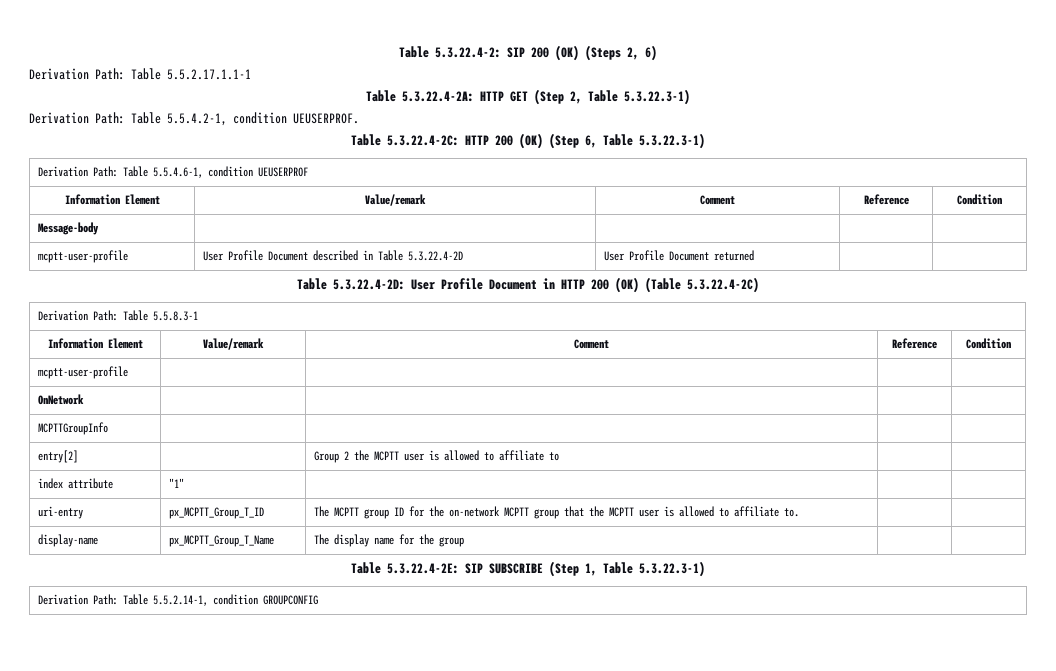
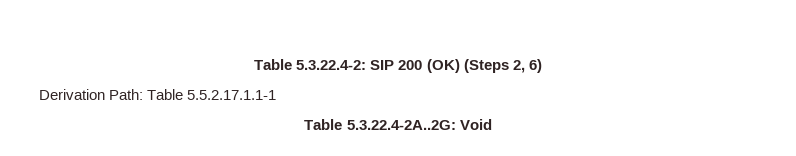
[402,89,690,105] [29,112,359,126] [351,133,705,149] [37,166,308,178] [64,194,160,205] [365,194,426,206] [700,195,735,205] [863,194,909,205] [957,194,1002,205] [37,222,99,235] [37,250,128,263] [202,250,463,261] [603,250,754,261] [297,277,759,293] [37,310,198,321] [47,338,143,349] [203,338,264,350] [574,339,609,349] [892,338,937,349] [966,338,1011,349] [37,366,128,379] [37,394,84,405] [37,422,108,435] [37,450,78,463] [313,450,559,463] [37,478,113,489] [168,478,184,488] [37,506,83,519] [168,507,264,519] [313,506,799,519] [37,534,98,547] [168,535,274,547] [313,534,464,547] [351,561,705,577] [37,594,318,606] 5.3.22.4-2A: HTTP GET (Step 2, Table 5.3.22.3-1) // Derivation Path: Table 5.5.4.2-1, condition UEUSERPROF. // Table 5.3.22.4-2C: HTTP 200 (OK) (Step 6, Table 5.3.22.3-1) // Derivation Path: Table 5.5.4.6-1, condition UEUSERPROF // Information Element | Value/remark | Comment | Reference | Condition // Message-body | | | | // mcptt-user-profile | User Profile Document described in Table 5.3.22.4-2D | User Profile Document returned | | // Table 5.3.22.4-2D: User Profile Document in HTTP 200 (OK) (Table 5.3.22.4-2C) // Derivation Path: Table 5.5.8.3-1 // Information Element | Value/remark | Comment | Reference | Condition // mcptt-user-profile | | | | // OnNetwork | | | | // MCPTTGroupInfo | | | | // entry[2] | | Group 2 the MCPTT user is allowed to affiliate to | | // index attribute | "1" | | | // uri-entry | px_MCPTT_Group_T_ID | The MCPTT group ID for the on-network MCPTT group that the MCPTT user is allowed to affiliate to. | | // display-name | px_MCPTT_Group_T_Name | The display name for the group | | // Table 5.3.22.4-2E: SIP SUBSCRIBE (Step 1, Table 5.3.22.3-1) // Derivation Path: Table 5.5.2.14-1, condition GROUPCONFIG -> [346,119,492,130] 5.3.22.4-2A..2G: Void

